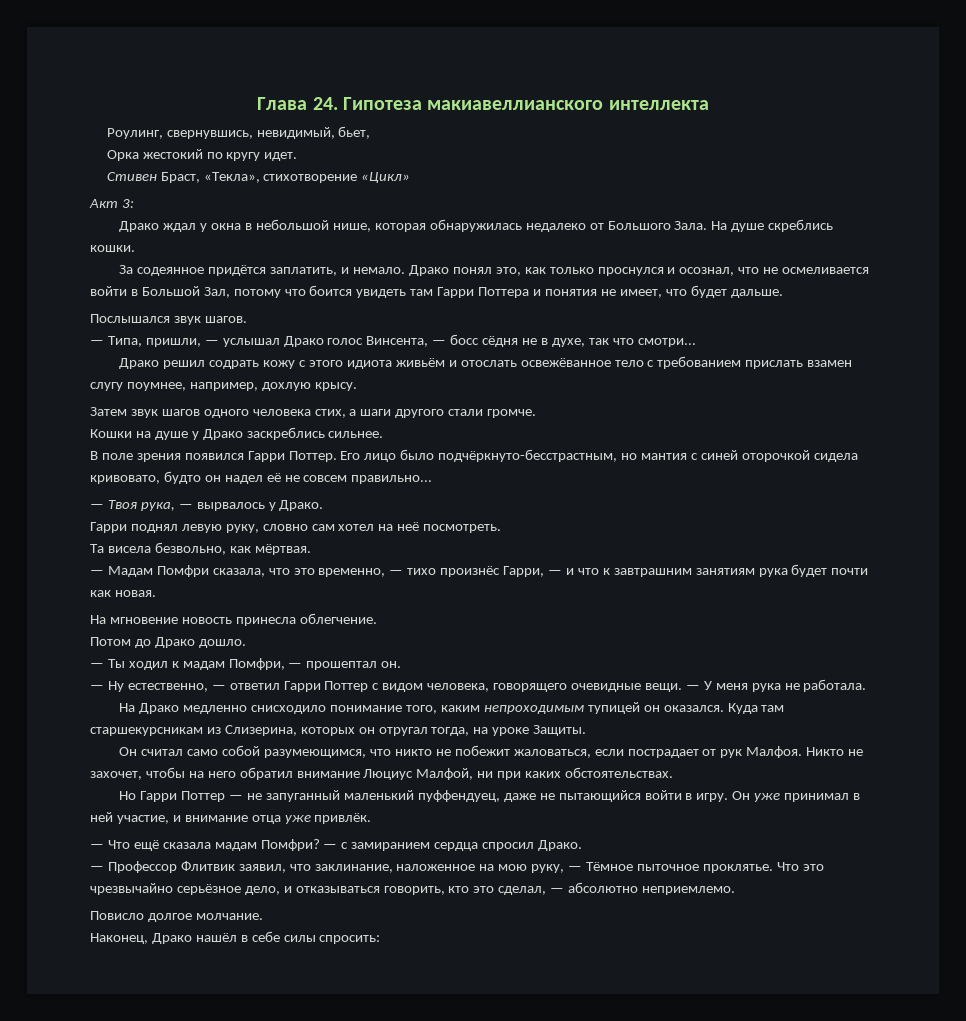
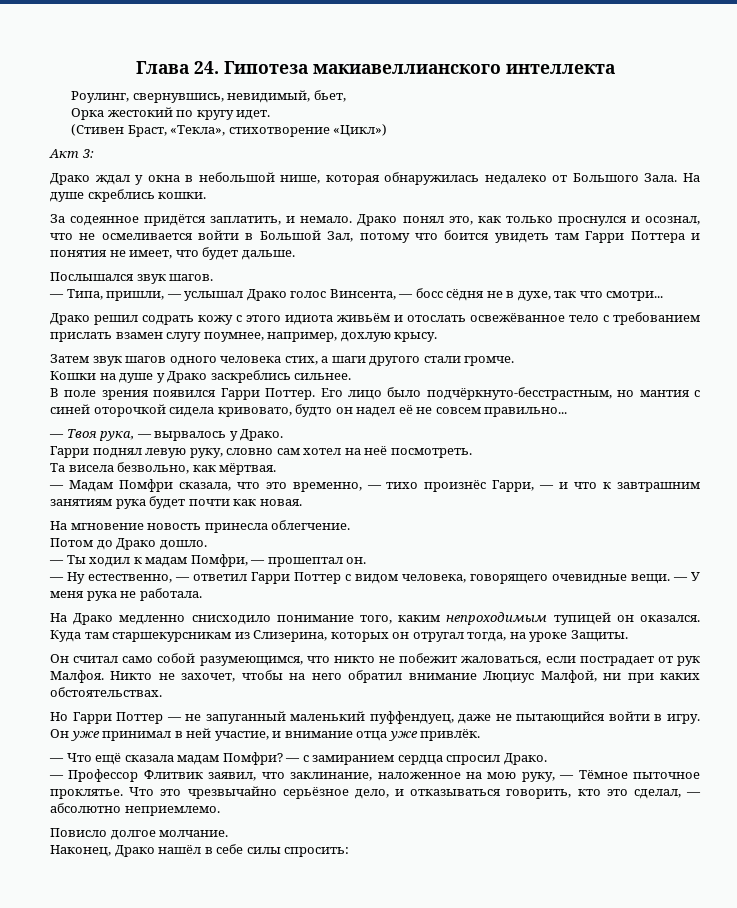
[106,172,157,181] Стивен -> [71,124,125,136] (Стивен
[361,172,411,183] «Цикл» -> [333,124,388,137] «Цикл»)

